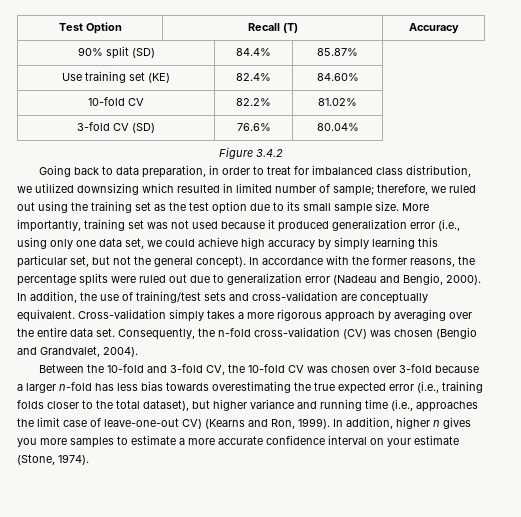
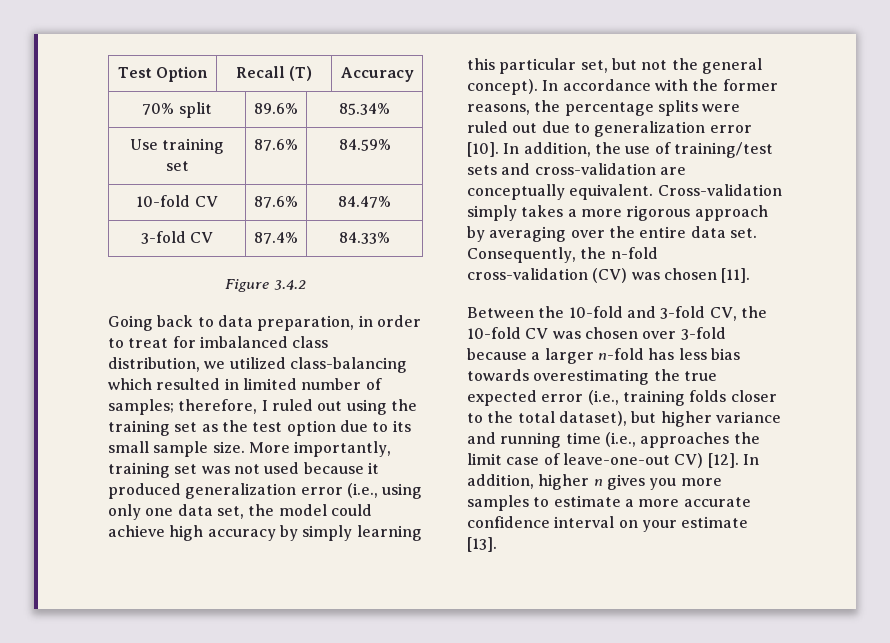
[77,47,103,56] 90% -> [142,103,175,115] 70%
[131,48,155,58] [236,48,271,56] [316,48,358,56] (SD) | 84.4% | 85.87% -> [254,103,298,114] [339,103,390,115] | 89.6% | 85.34%
[148,73,170,83] [236,73,271,81] [316,73,359,81] (KE) | 82.4% | 84.60% -> [254,139,298,151] [338,139,391,151] | 87.6% | 84.59%
[236,98,271,106] [317,98,357,106] 82.2% | 81.02% -> [254,196,298,208] [338,196,391,208] 87.6% | 84.47%
[132,123,155,133] [236,123,271,131] [316,123,359,131] (SD) | 76.6% | 80.04% -> [254,232,298,244] [339,232,390,244] | 87.4% | 84.33%
[77,183,139,195] downsizing -> [289,357,407,373] class-balancing
[333,184,446,196] sample; therefore, we -> [108,399,268,415] samples; therefore, I
[147,240,162,247] we -> [248,504,327,516] the model
[333,273,481,285] (Nadeau and Bengio, 2000). -> [467,142,499,157] [10].
[436,327,477,339] [17,346,138,357] (Bengio and Grandvalet, 2004). -> [721,268,751,283] [11].
[205,418,330,429] (Kearns and Ron, 1999). -> [707,453,739,468] [12].
[17,454,89,465] (Stone, 1974). -> [467,537,497,552] [13].

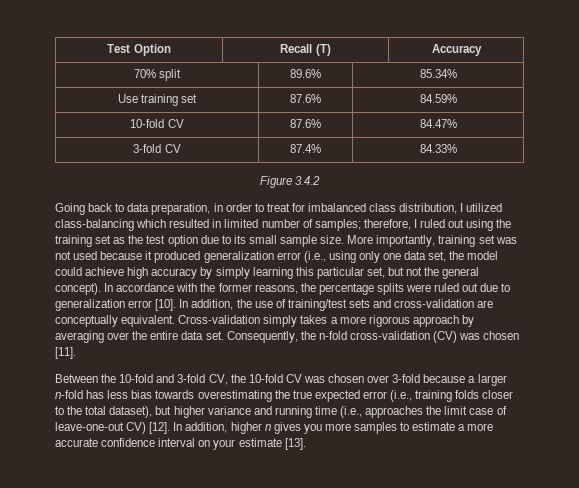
[204,361,226,369] we -> [460,203,464,212] I

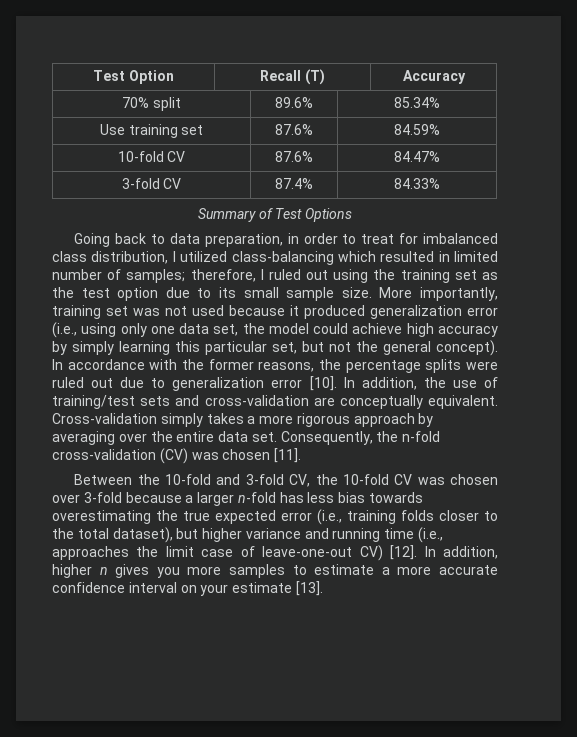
[259,176,321,188] Figure 3.4.2 -> [197,208,353,222] Summary of Test Options

